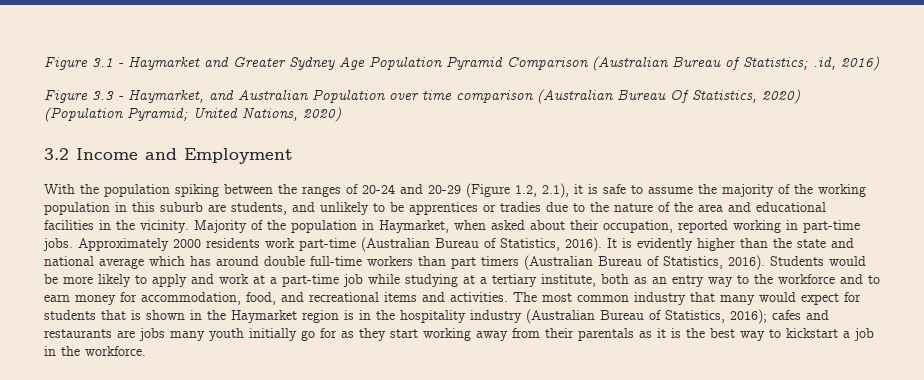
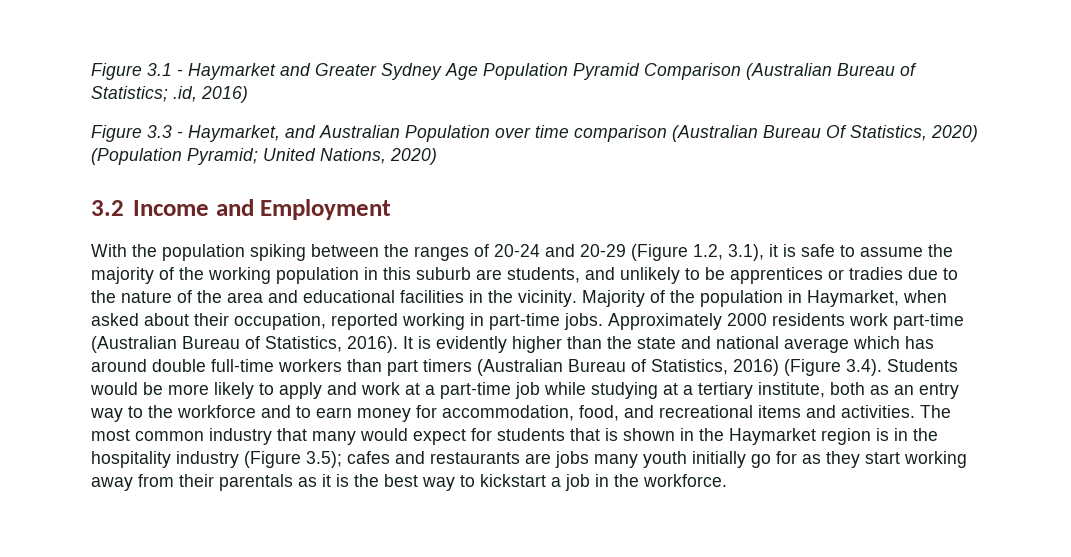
[542,183,569,198] 2.1), -> [728,244,764,261] 3.1),
[728,255,765,270] 2016). -> [733,359,882,376] 2016) (Figure 3.4).
[526,309,767,324] (Australian Bureau of Statistics, 2016); -> [244,451,342,468] (Figure 3.5);

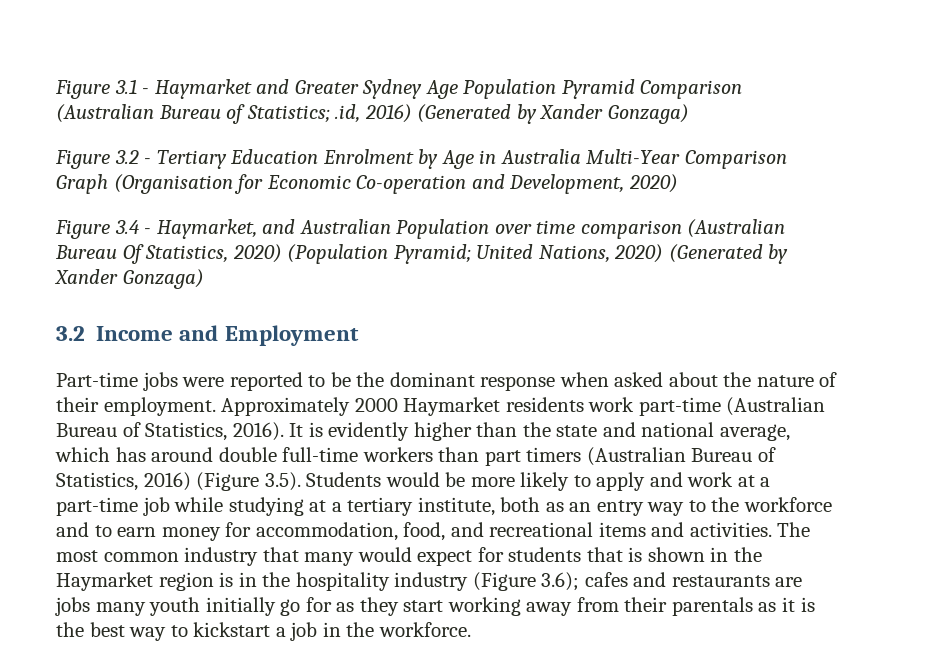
[91,125,172,142] // Figure 3.3 -> [417,104,689,124] [55,149,787,169] [56,174,678,194] [55,220,139,239] (Generated by Xander Gonzaga) // Figure 3.2 - Tertiary Education Enrolment by Age in Australia Multi-Year Comparison Graph (Organisation for Economic Co-operation and Development, 2020) // Figure 3.4
(437, 156) none -> [668,244,789,264] [54,269,204,289] (Generated by Xander Gonzaga)
[91,244,953,261] [91,267,958,284] [91,290,947,307] [91,313,603,330] With the population spiking between the ranges of 20-24 and 20-29 (Figure 1.2, 3.1), it is safe to assume the majority of the working population in this suburb are students, and unlikely to be apprentices or tradies due to the nature of the area and educational facilities in the vicinity. Majority of the population in Haymarket, when asked about their occupation, reported working in part-time jobs. -> [56,372,838,391] [56,397,216,416] Part-time jobs were reported to be the dominant response when asked about the nature of their employment.
(767, 319) none -> [403,397,501,416] Haymarket
[784,338,849,353] average -> [719,424,790,441] average,
[846,359,882,376] 3.4). -> [264,472,301,491] 3.5).
[306,451,342,468] 3.5); -> [541,572,580,591] 3.6);

